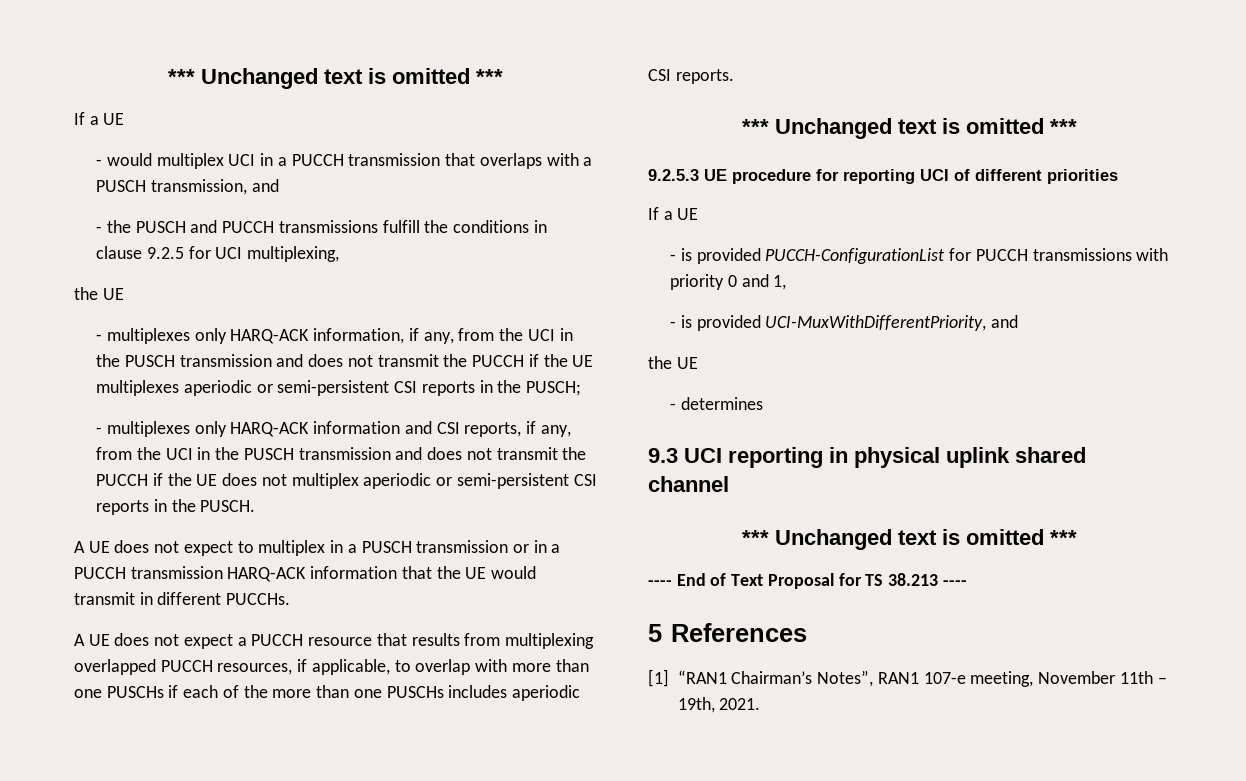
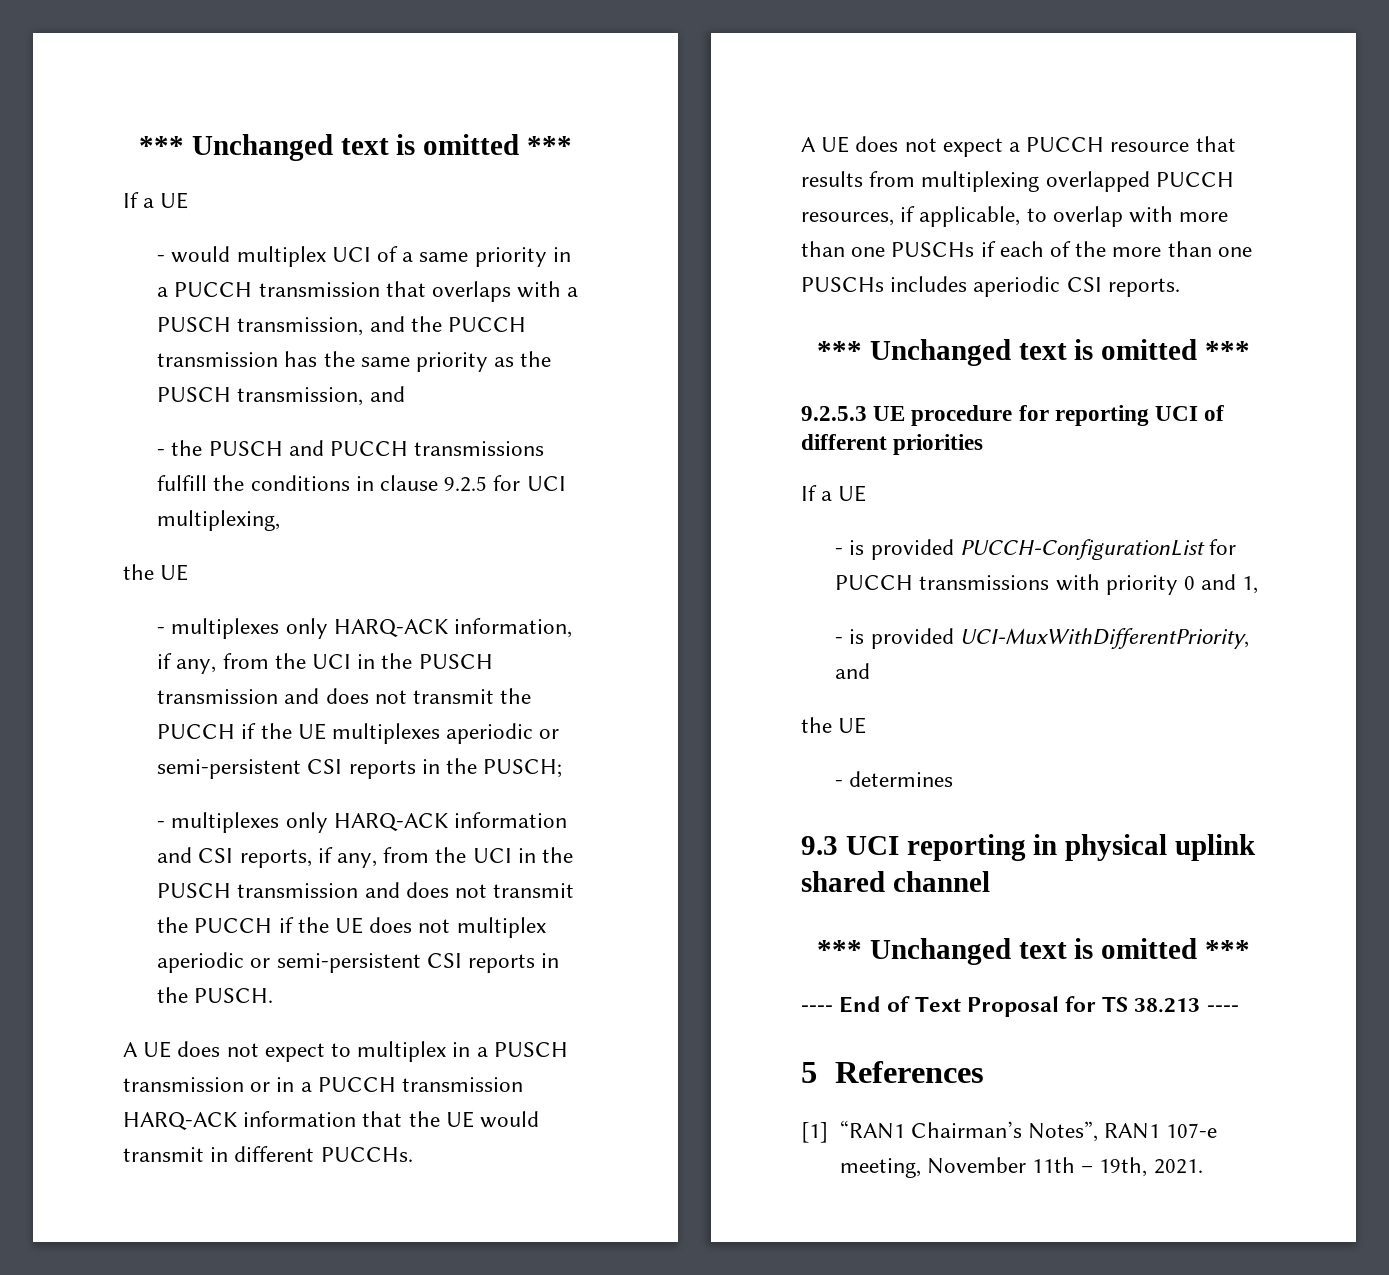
(256, 160) none -> [377,246,547,267] of a same priority
(279, 185) none -> [410,316,527,332] [157,351,552,372] [157,386,405,406] the PUCCH transmission has the same priority as the PUSCH transmission, and

